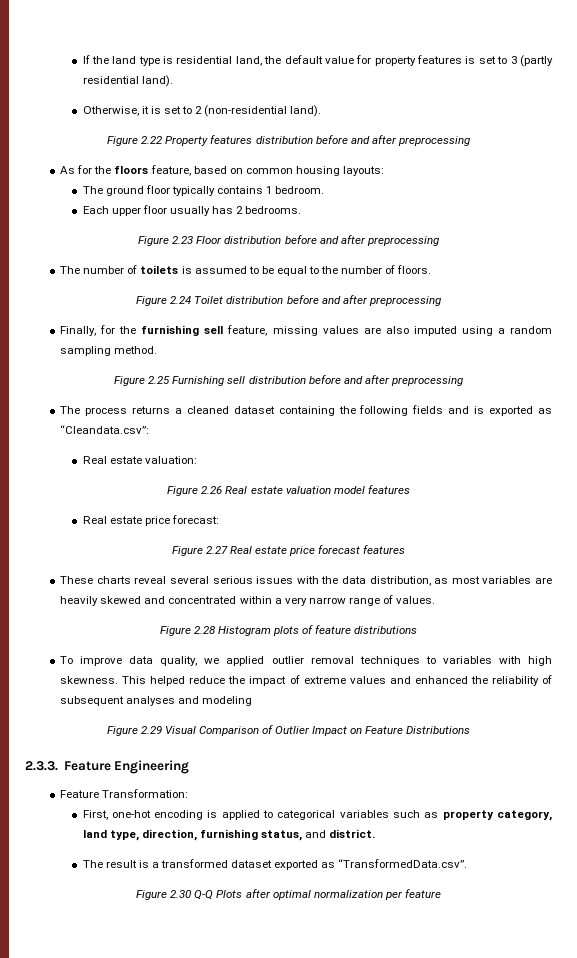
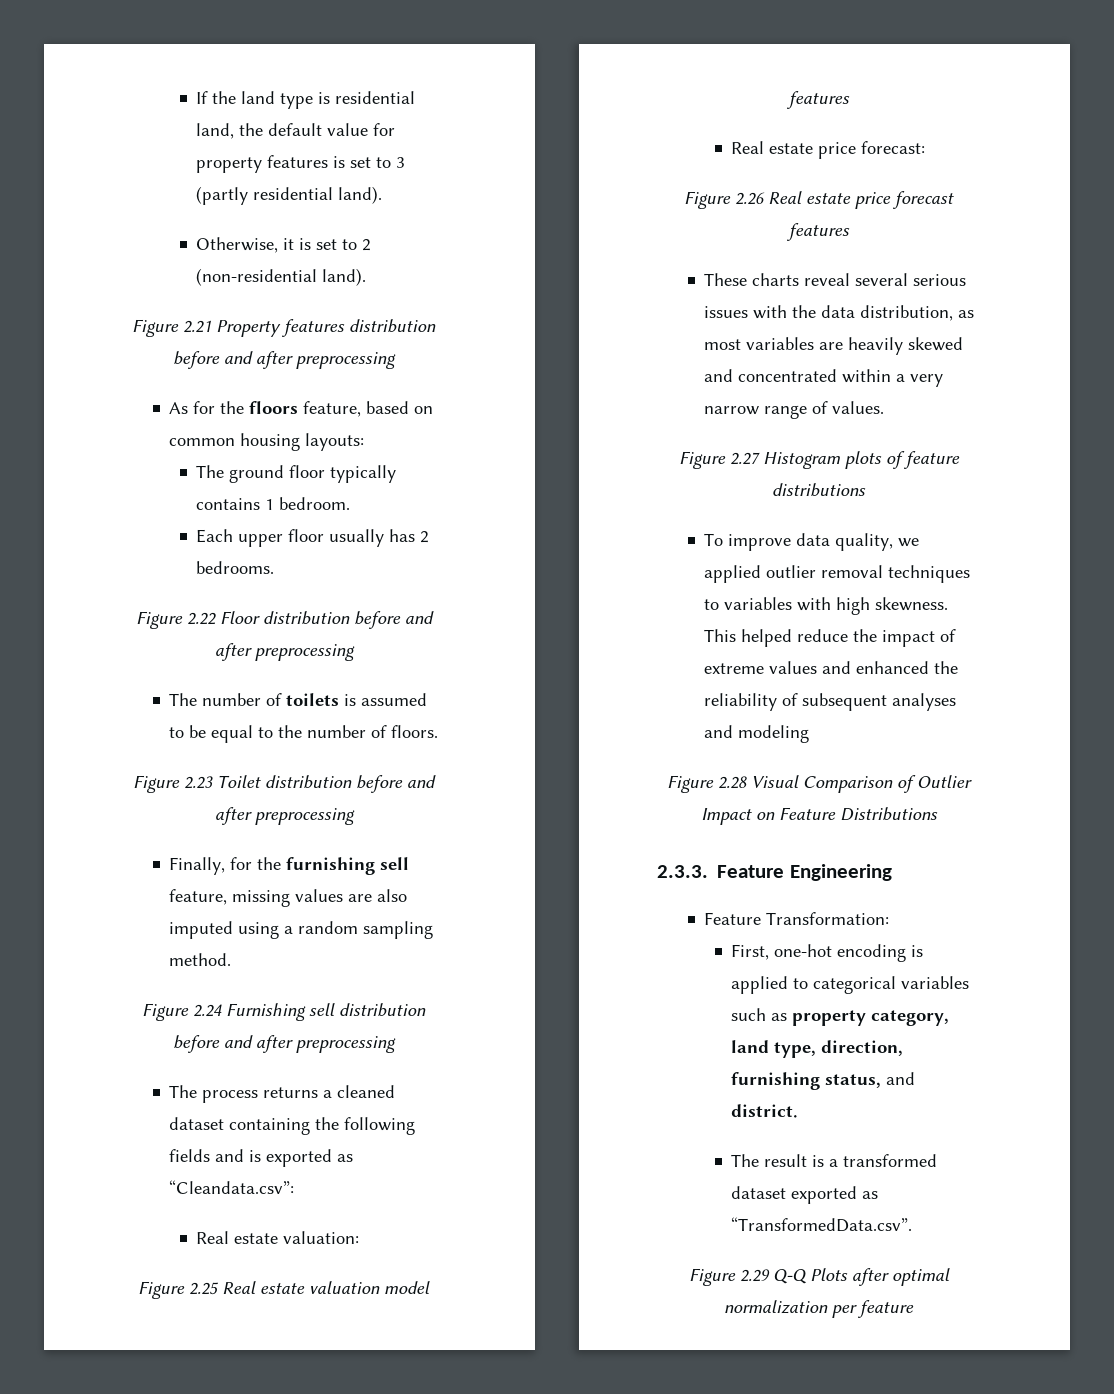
[141,136,163,144] 2.22 -> [183,320,212,333] 2.21
[172,236,194,244] 2.23 -> [186,612,216,625] 2.22
[170,296,192,304] 2.24 -> [184,776,213,789] 2.23
[148,376,171,384] 2.25 -> [193,1004,222,1017] 2.24
[201,486,223,494] 2.26 -> [189,1282,219,1295] 2.25
[205,546,228,554] 2.27 -> [735,192,765,205] 2.26
[193,626,216,634] 2.28 -> [729,452,760,465] 2.27
[140,726,162,734] 2.29 -> [718,776,747,789] 2.28
[170,890,192,898] 2.30 -> [739,1269,770,1282] 2.29

